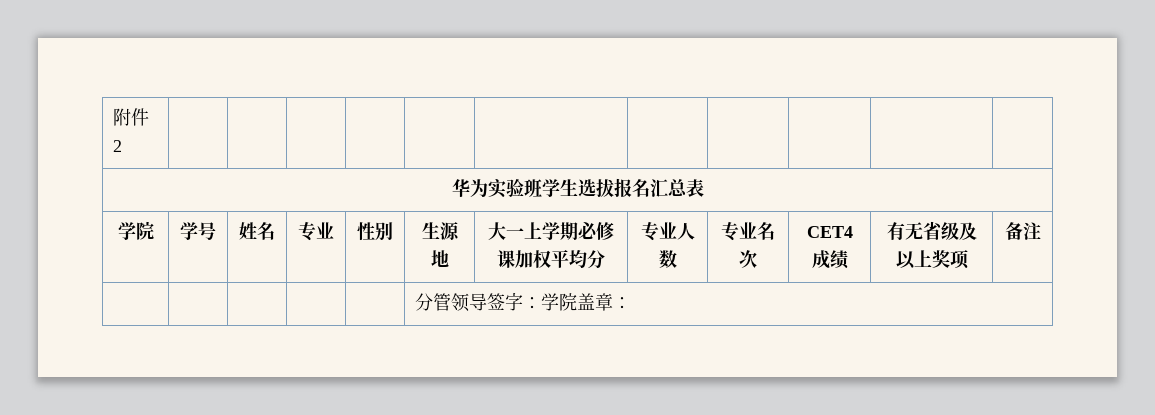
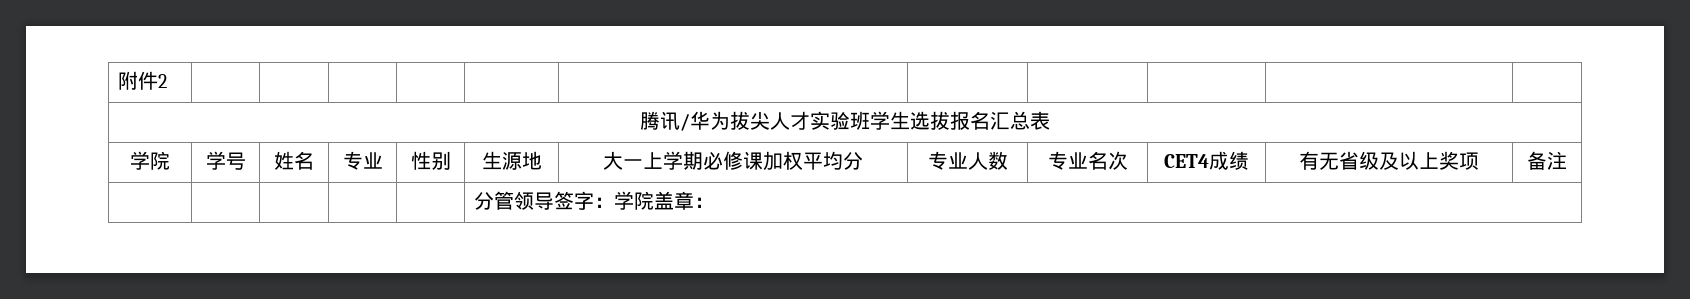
[451,179,488,197] 华为 -> [640,111,810,131] 腾讯/华为拔尖人才

